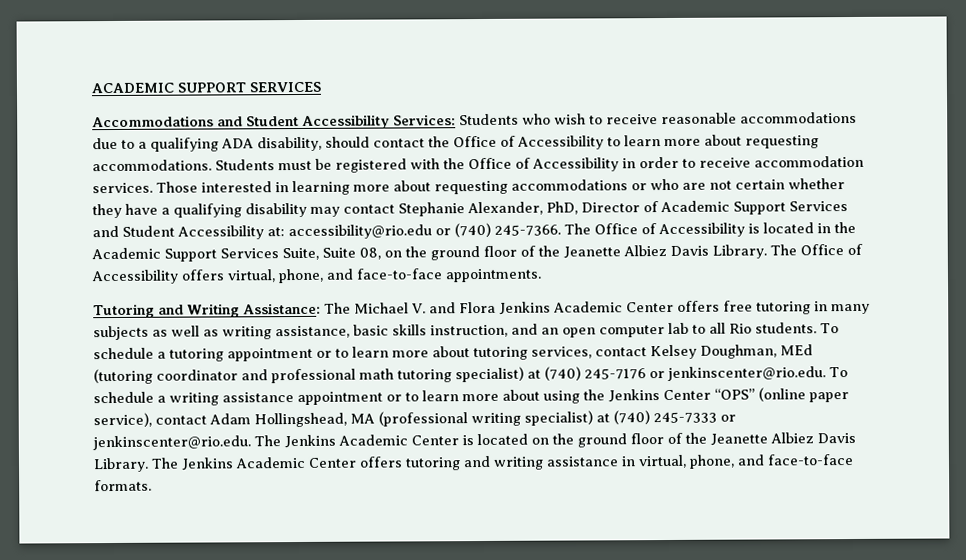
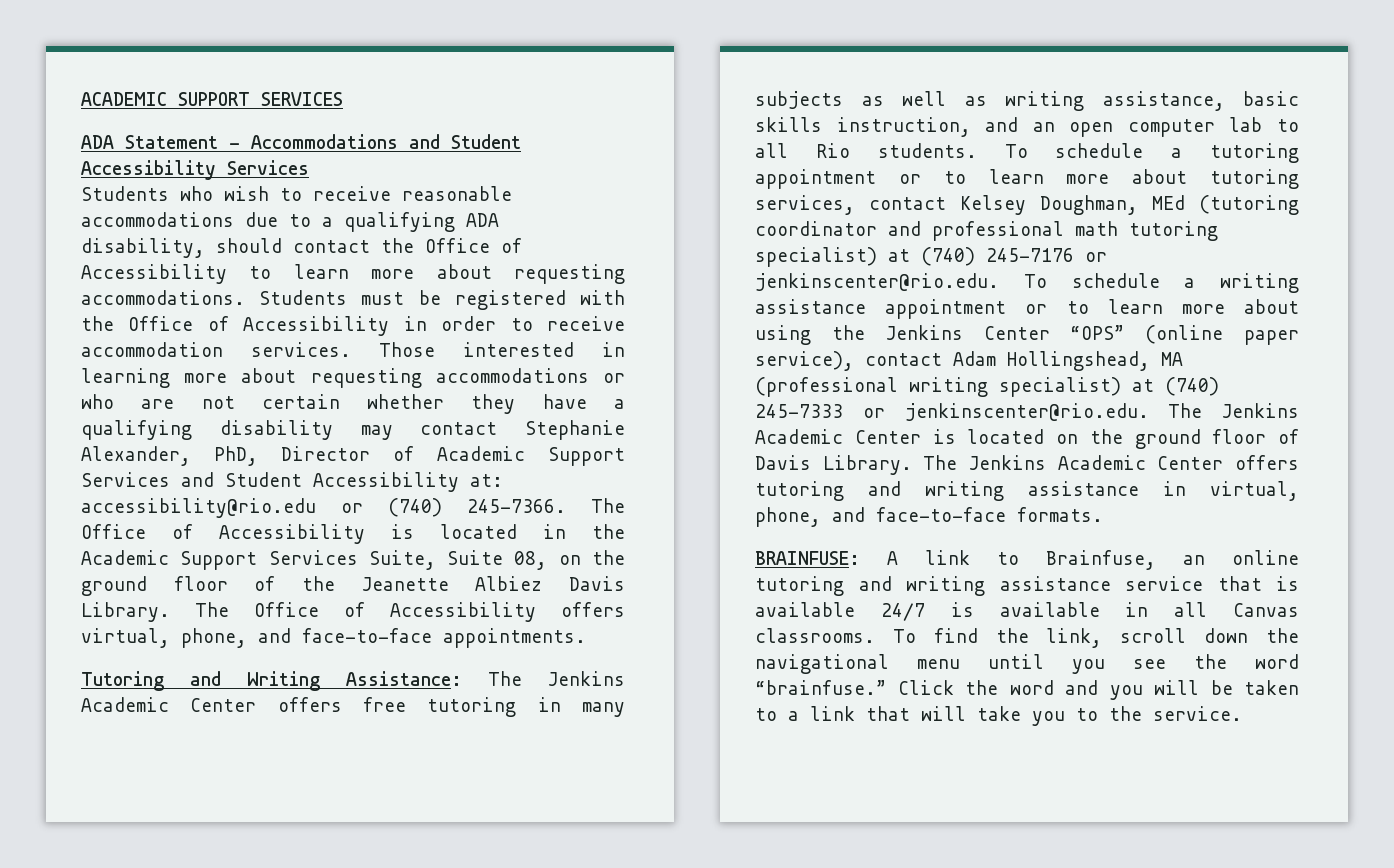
(321, 87) none -> [81,135,240,149] ADA Statement -
[393,114,456,126] Services: -> [227,160,309,175] Services //
[353,301,496,314] Michael V. and Flora -> (522, 678) none
[685,432,814,446] the Jeanette Albiez -> (1299, 436) none
(152, 485) none -> [755,550,1299,570] [755,576,1299,596] [755,602,1299,621] [755,628,1299,648] [755,654,1299,674] [755,680,1299,700] [755,706,1242,726] // BRAINFUSE: A link to Brainfuse, an online tutoring and writing assistance service that is available 24/7 is available in all Canvas classrooms. To find the link, scroll down the navigational menu until you see the word “brainfuse.” Click the word and you will be taken to a link that will take you to the service.

